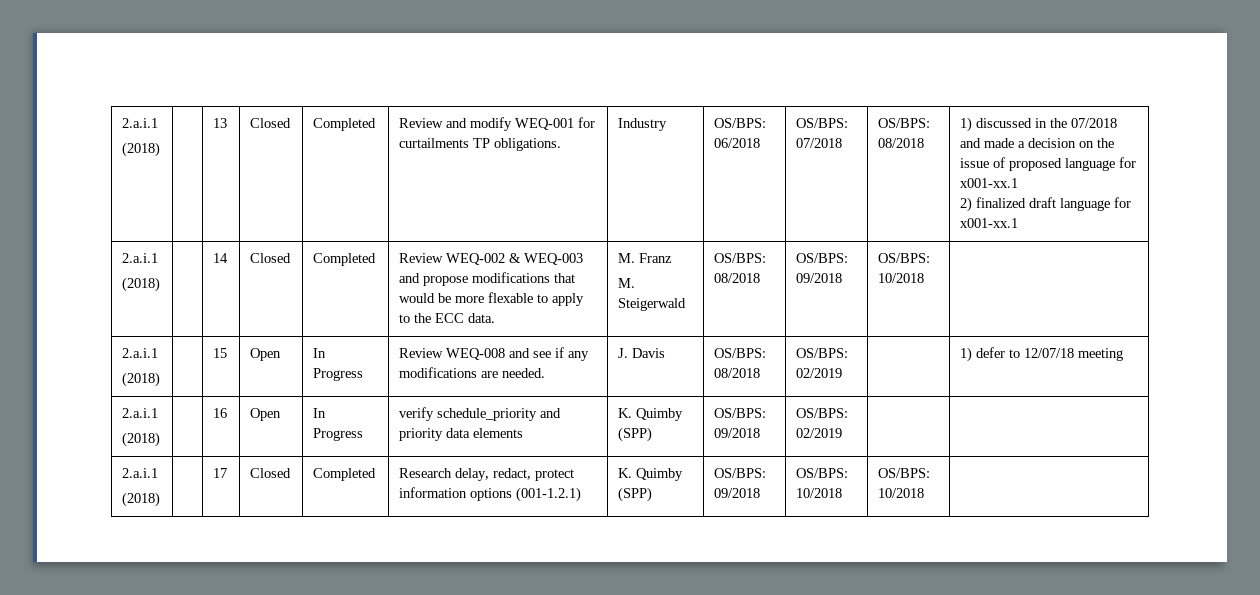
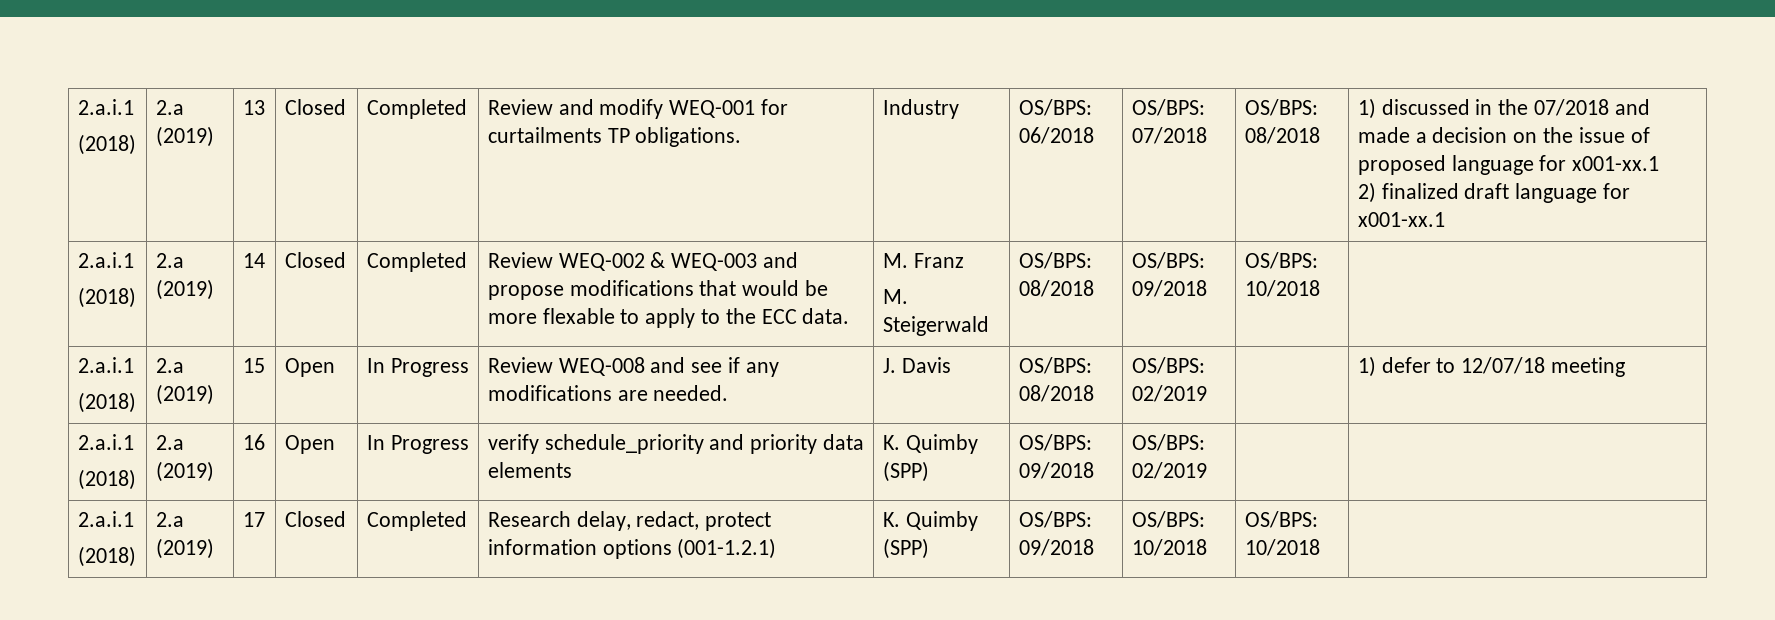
[122,118,159,128] [122,142,161,157] 2.a.i.1 // (2018) | -> [77,99,134,115] [77,134,136,155] [155,100,184,115] [155,126,214,147] 2.a.i.1 // (2018) | 2.a (2019)
(161, 284) none -> [155,253,184,268] [155,279,214,300] 2.a (2019)
(161, 379) none -> [155,358,184,373] [155,384,214,405] 2.a (2019)
(161, 439) none -> [155,435,184,450] [155,461,214,482] 2.a (2019)
(161, 499) none -> [155,512,184,527] [155,538,214,559] 2.a (2019)

